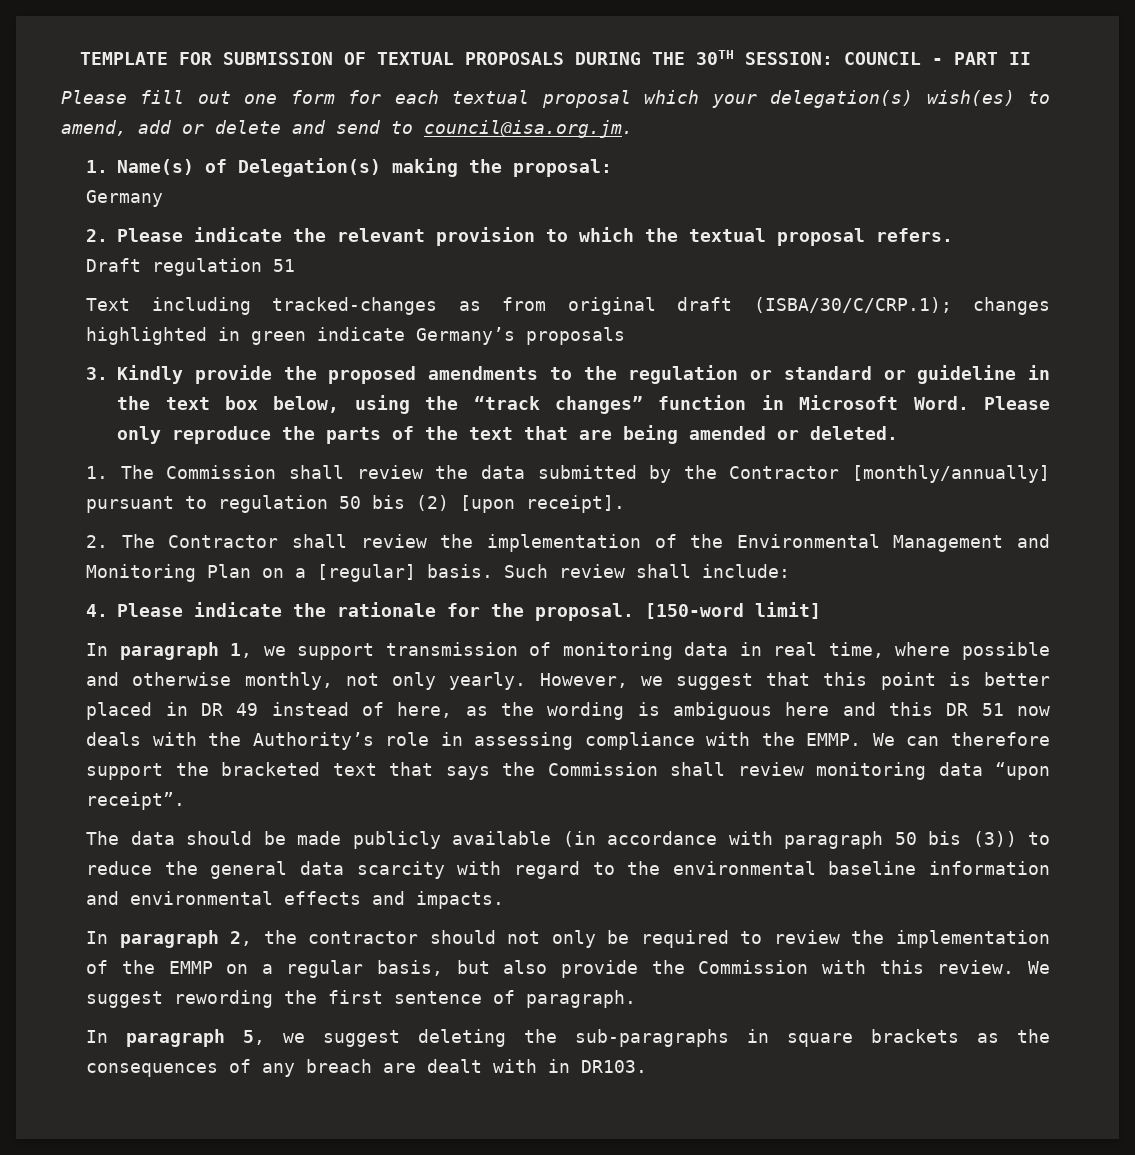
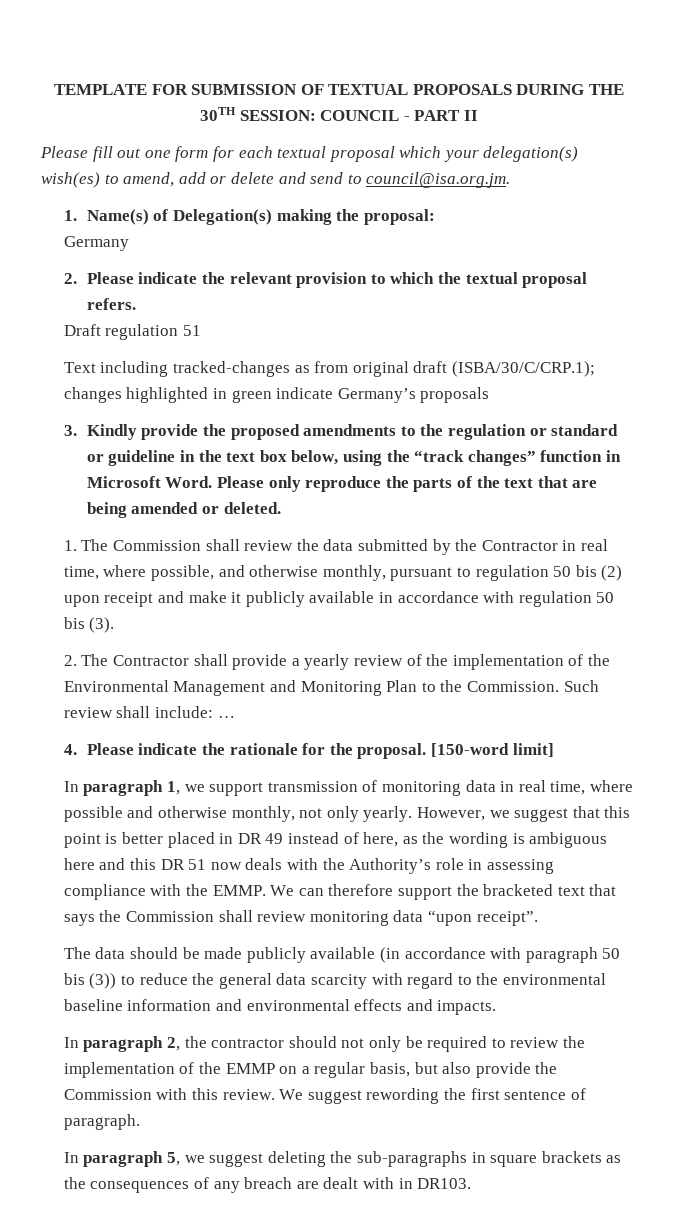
[852,465,1050,483] [monthly/annually] -> [562,539,608,551] [63,565,386,581] in real time, where possible, and otherwise monthly,
[460,495,626,513] [upon receipt]. -> [63,591,615,607] [63,617,115,633] upon receipt and make it publicly available in accordance with regulation 50 bis (3).
[360,534,427,548] review -> [232,654,422,670] provide a yearly review of
[262,564,494,582] on a [regular] basis. -> [421,680,560,692] to the Commission.
(791, 571) none -> [217,716,235,718] …

